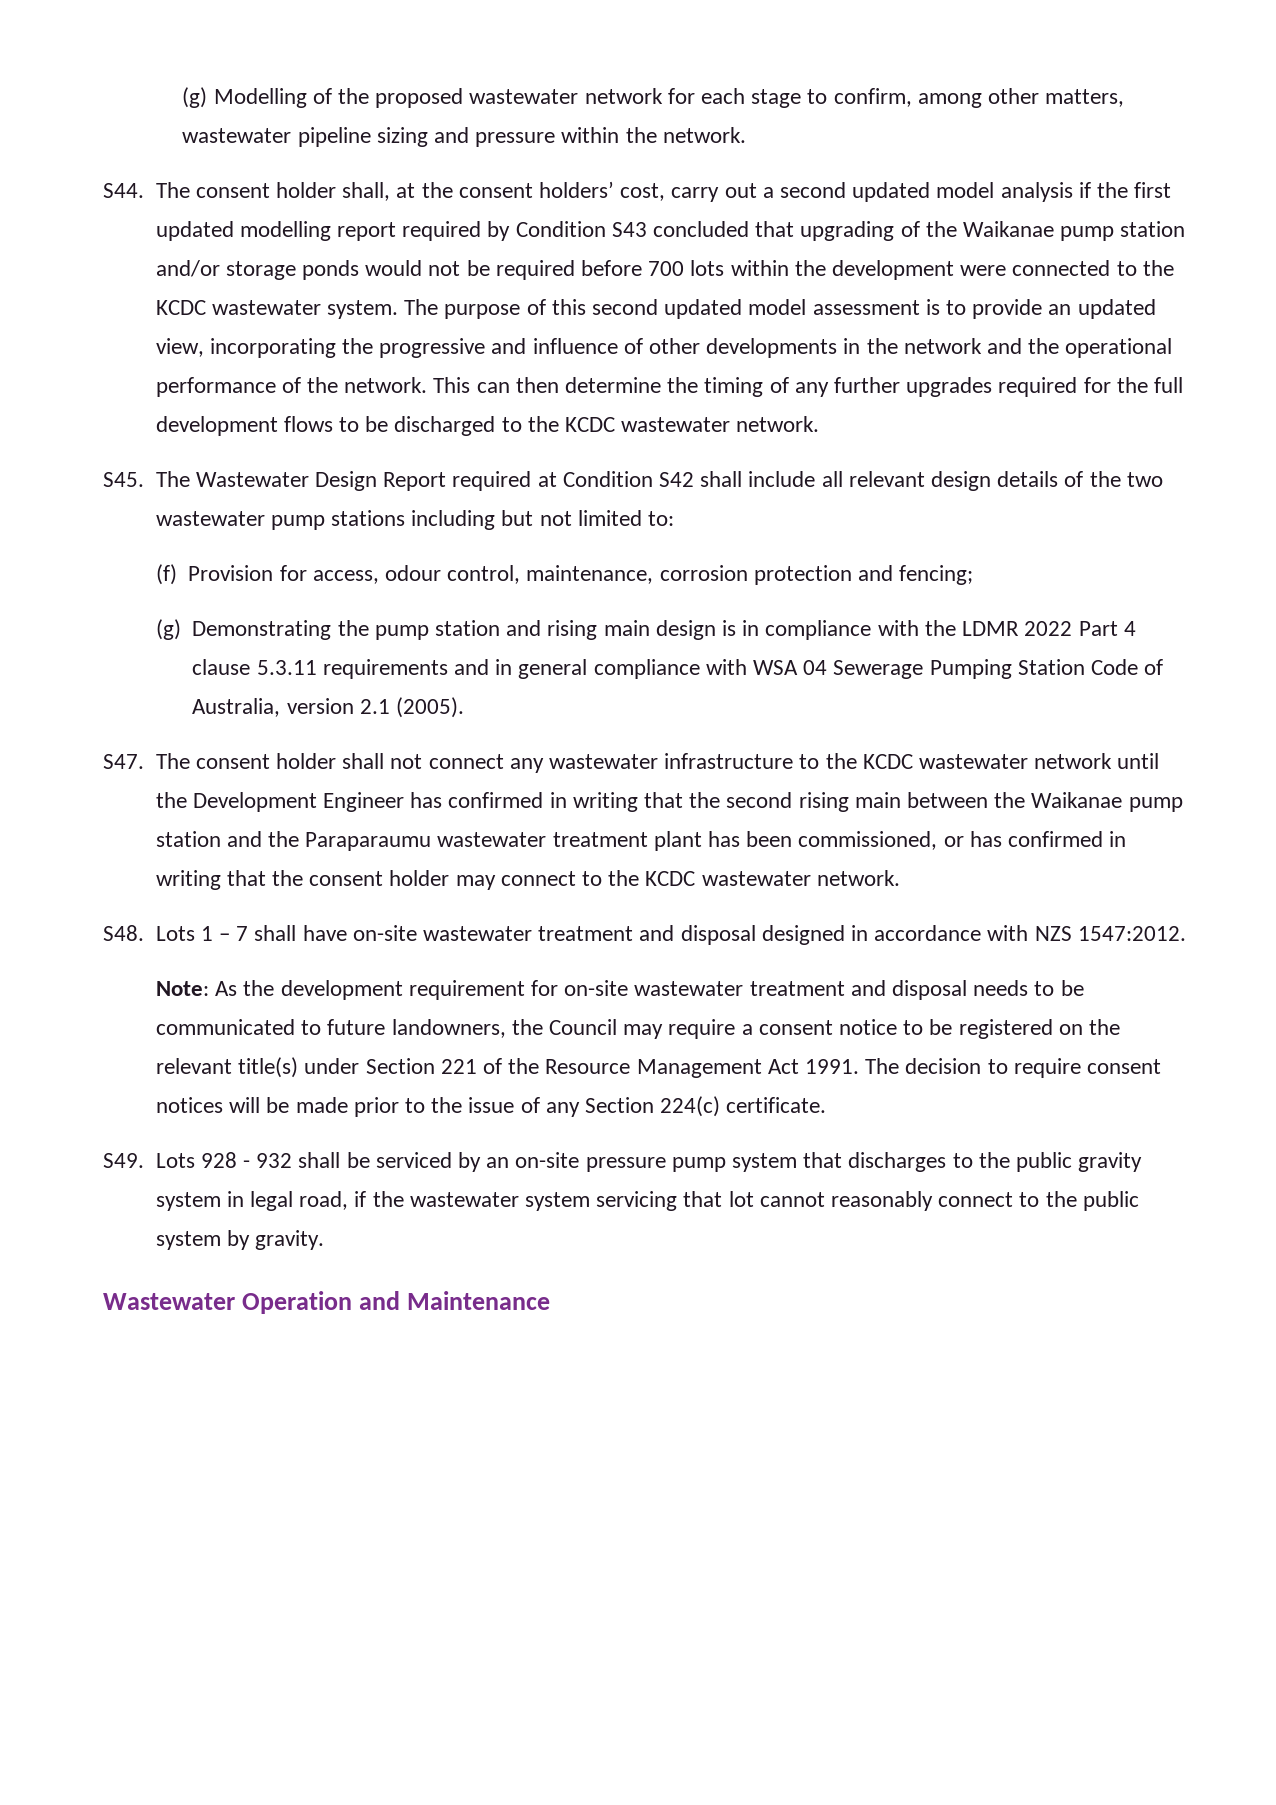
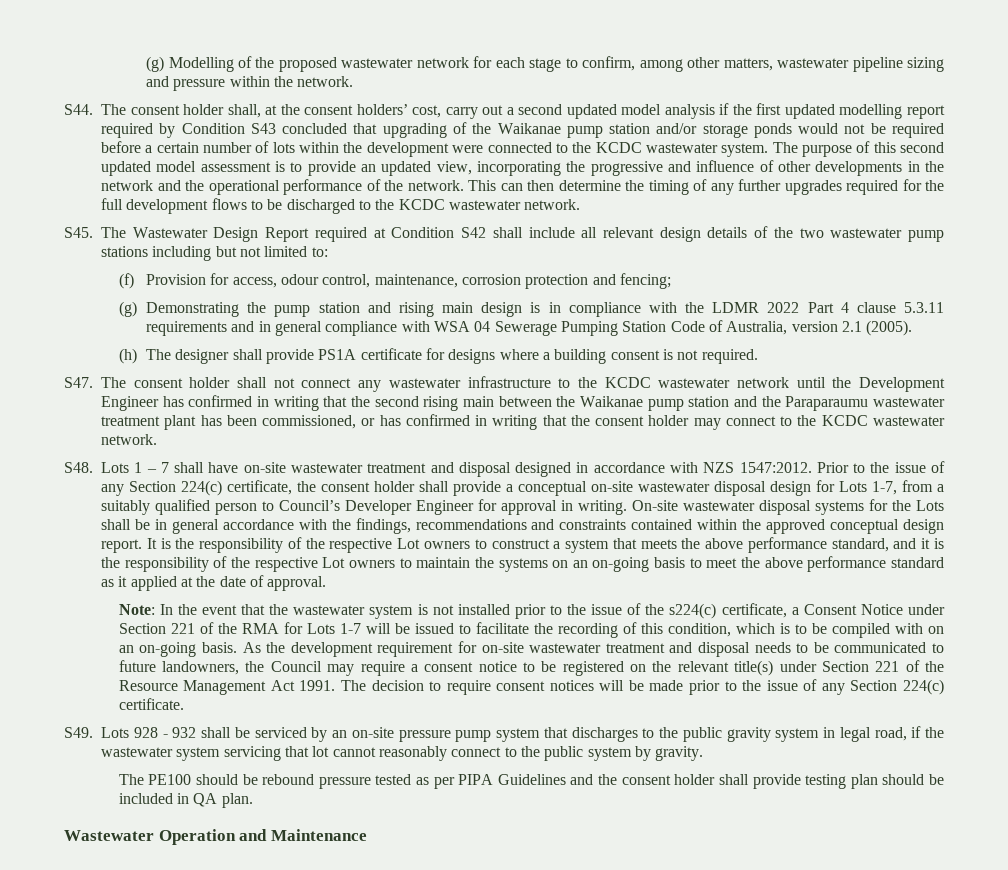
[648,261,685,276] 700 -> [145,141,270,153] a certain number of
(465, 707) none -> [118,348,758,364] // (h) The designer shall provide PS1A certificate for designs where a building consent is not required.
[155,981,209,996] // Note: -> [816,461,946,473] [101,480,944,496] [101,499,944,515] [101,518,944,534] [101,537,944,553] [101,556,944,572] [101,575,327,591] [118,603,945,619] [118,622,945,638] [118,642,237,657] Prior to the issue of any Section 224(c) certificate, the consent holder shall provide a conceptual on-site wastewater disposal design for Lots 1-7, from a suitably qualified person to Council’s Developer Engineer for approval in writing. On-site wastewater disposal systems for the Lots shall be in general accordance with the findings, recommendations and constraints contained within the approved conceptual design report. It is the responsibility of the respective Lot owners to construct a system that meets the above performance standard, and it is the responsibility of the respective Lot owners to maintain the systems on an on-going basis to meet the above performance standard as it applied at the date of approval. // Note: In the event that the wastewater system is not installed prior to the issue of the s224(c) certificate, a Consent Notice under Section 221 of the RMA for Lots 1-7 will be issued to facilitate the recording of this condition, which is to be compiled with on an on-going basis.
(324, 1240) none -> [118,774,945,789] [118,793,253,808] // The PE100 should be rebound pressure tested as per PIPA Guidelines and the consent holder shall provide testing plan should be included in QA plan.

